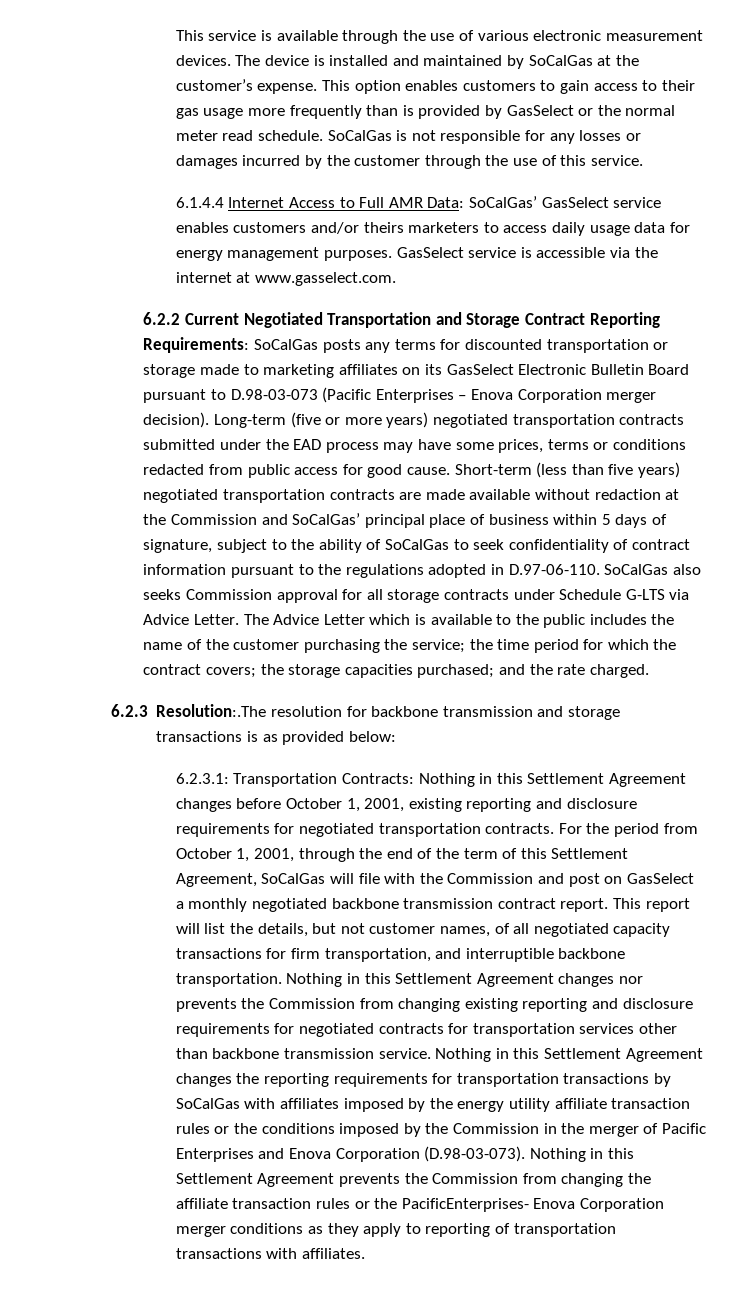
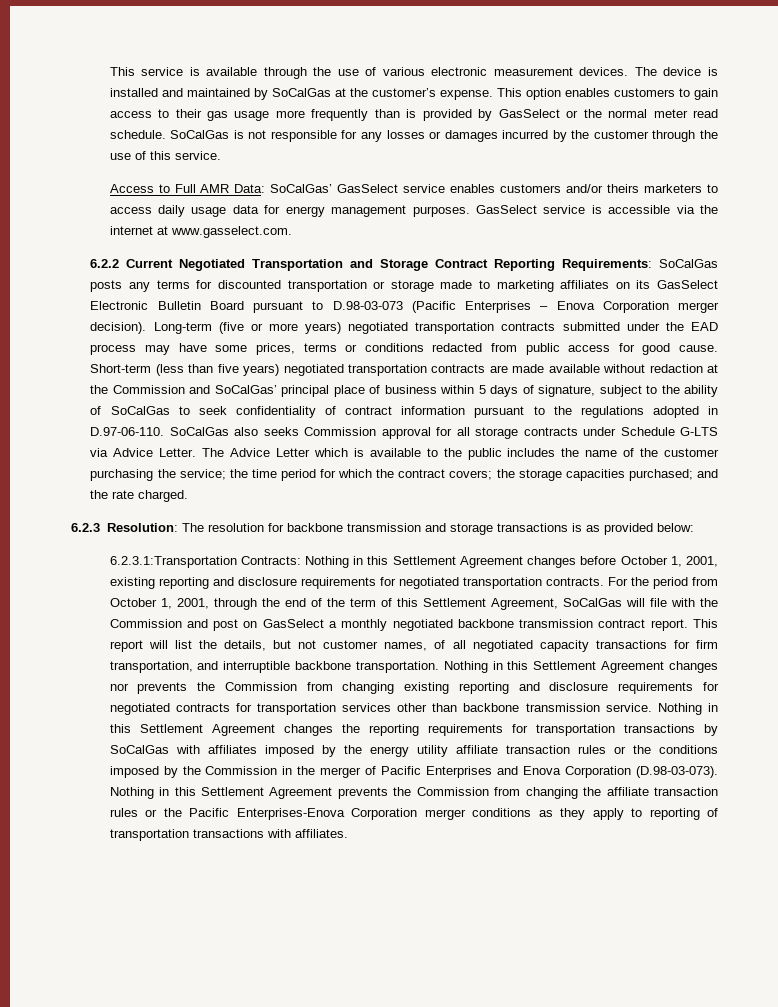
[175,197,285,208] 6.1.4.4 Internet -> (221, 155) none
[156,704,267,717] Resolution:.The -> [106,523,204,532] Resolution: The
[175,773,338,787] 6.2.3.1: Transportation -> [109,556,237,568] 6.2.3.1:Transportation
[401,1198,576,1212] PacificEnterprises- Enova -> [189,808,345,820] Pacific Enterprises-Enova

